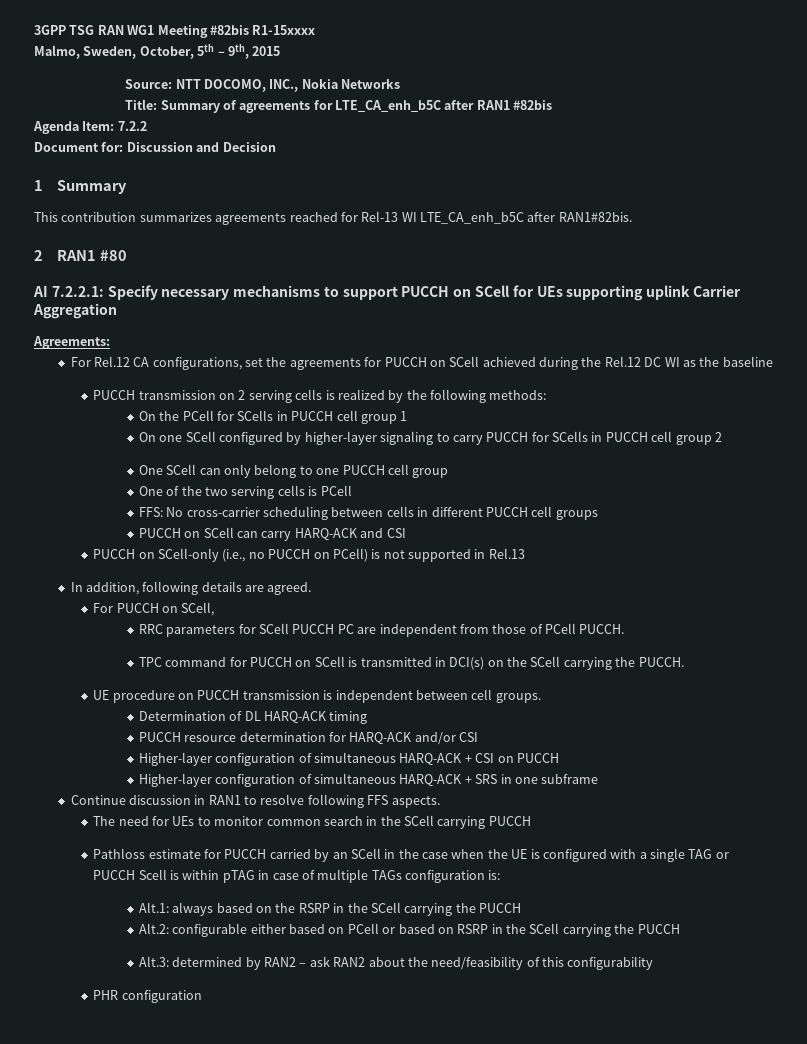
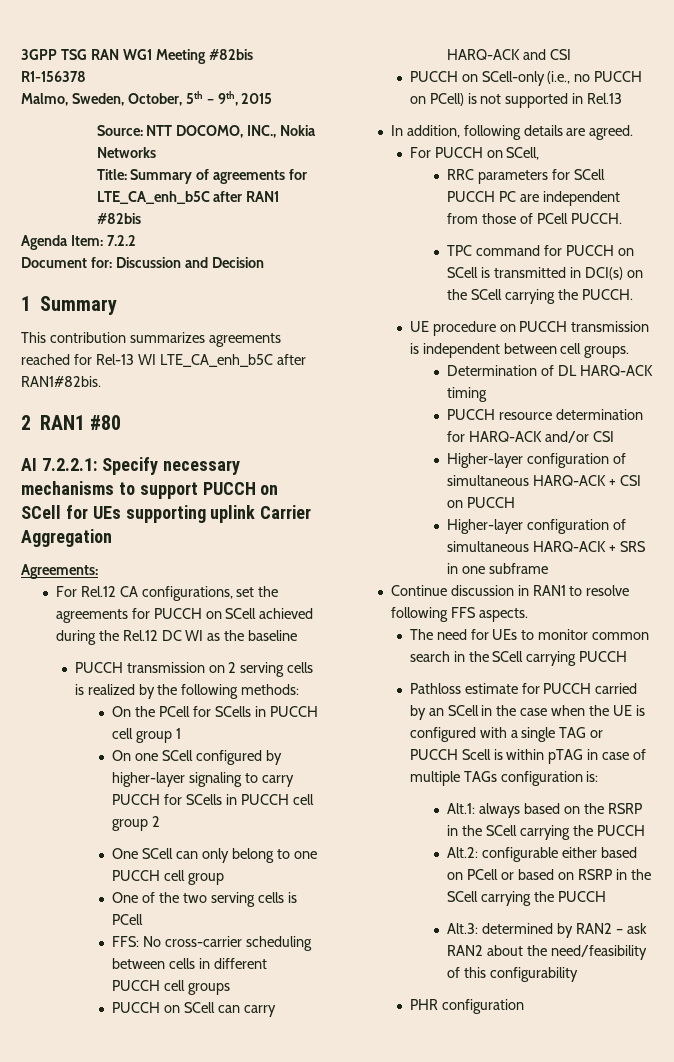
[252,25,316,35] R1-15xxxx -> [21,71,86,82] R1-156378

